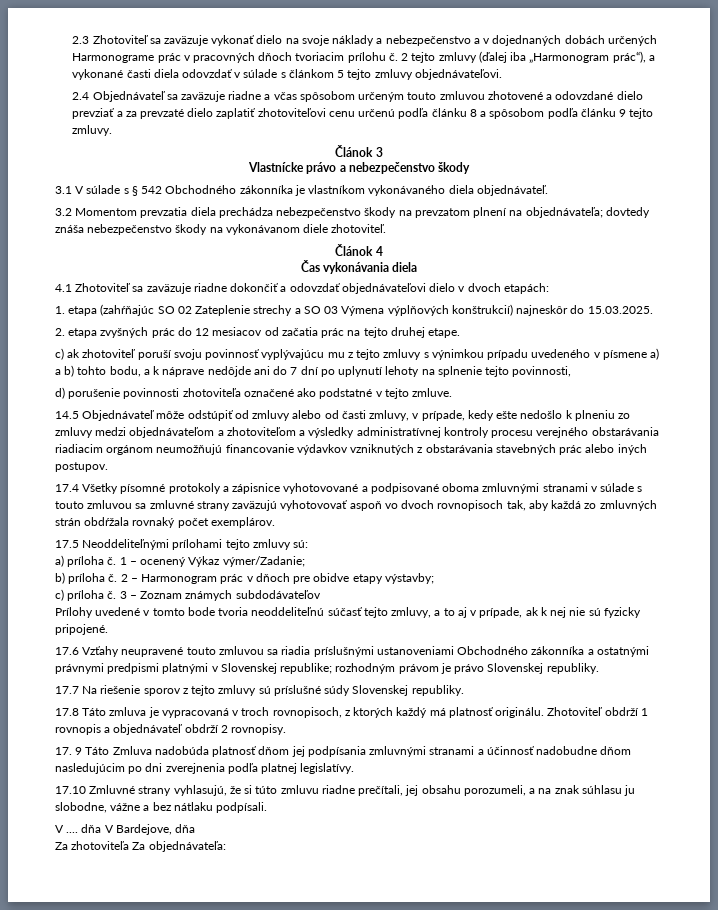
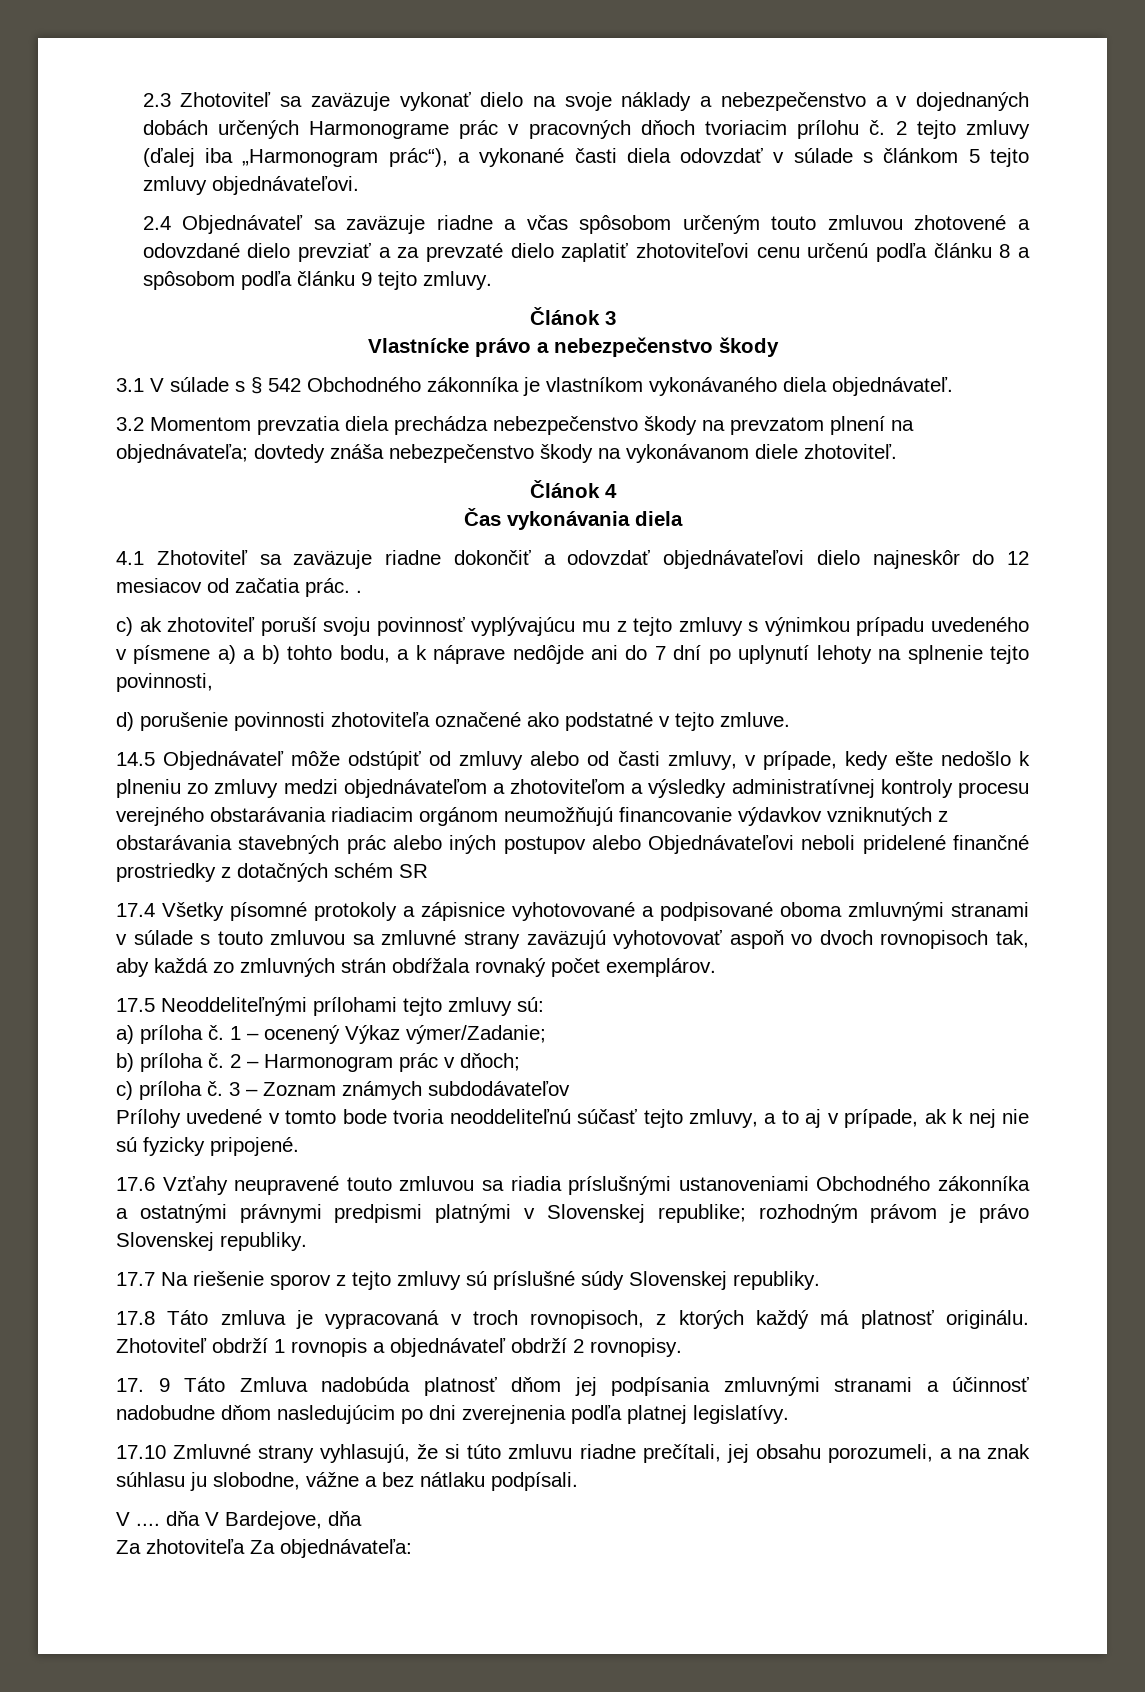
[458,283,549,294] [55,304,653,316] [55,327,461,338] v dvoch etapách: // 1. etapa (zahŕňajúc SO 02 Zateplenie strechy a SO 03 Výmena výplňových konštrukcií) najneskôr do 15.03.2025. // 2. etapa zvyšných prác do 12 mesiacov od začatia prác na tejto druhej etape. -> [872,550,1029,569] [116,578,362,597] najneskôr do 12 mesiacov od začatia prác. .
[55,462,108,472] postupov. -> [503,835,1029,854] [116,863,428,882] postupov alebo Objednávateľovi neboli pridelené finančné prostriedky z dotačných schém SR
[255,573,434,584] dňoch pre obidve etapy výstavby; -> [460,1053,520,1071] dňoch;

